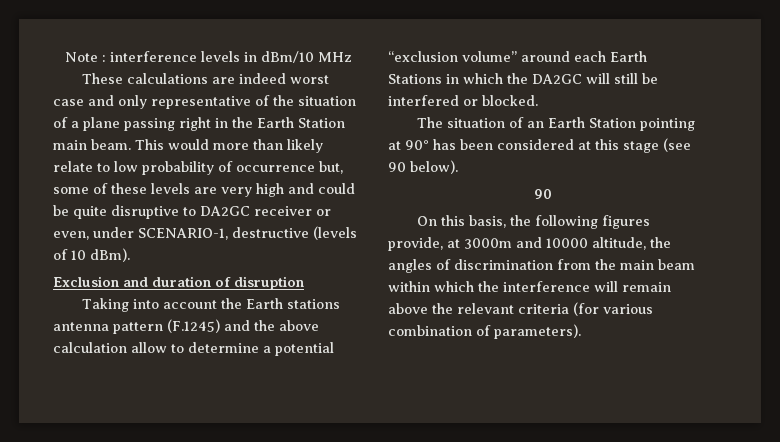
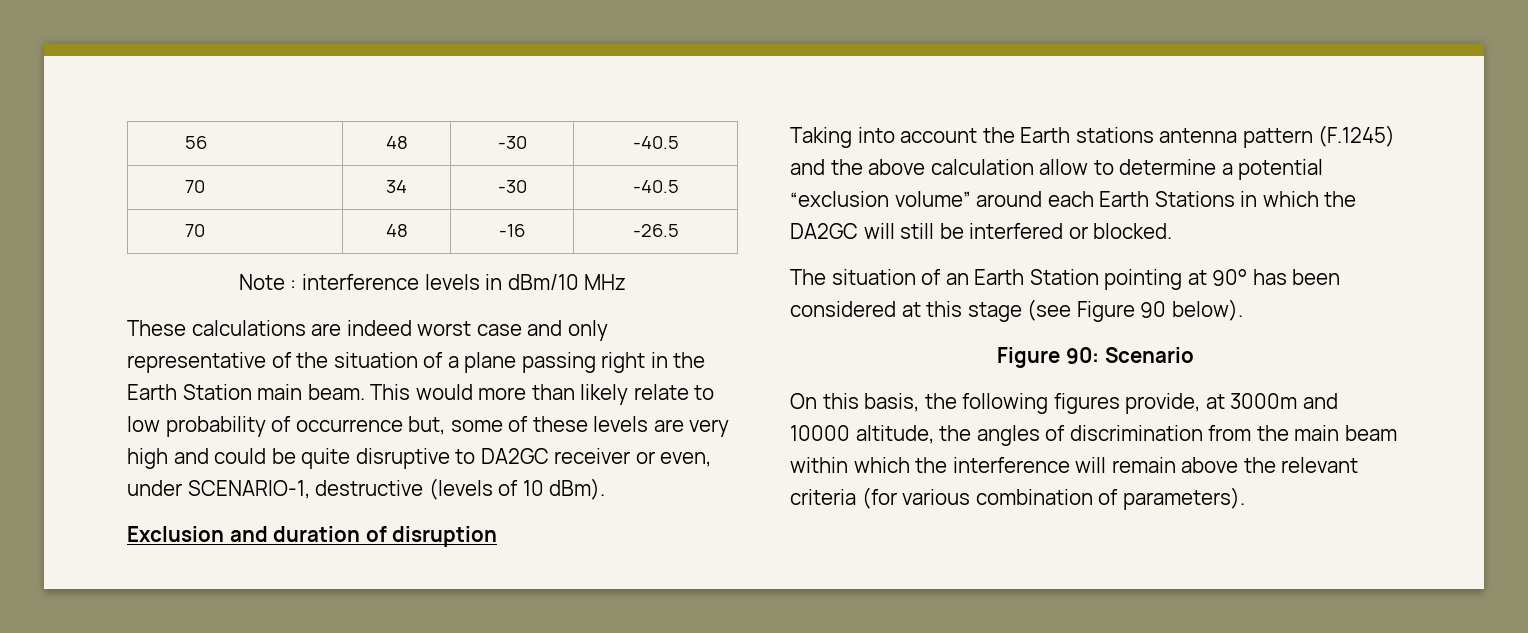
(64, 57) none -> [185,136,208,149] [385,136,408,149] [497,136,527,149] [632,136,679,149] [185,180,206,193] [386,180,407,193] [497,180,527,193] [632,180,679,193] [185,224,206,237] [385,224,408,237] [499,224,525,237] [632,224,679,237] 56 | 48 | -30 | -40.5 // 70 | 34 | -30 | -40.5 // 70 | 48 | -16 | -26.5 //
(691, 145) none -> [1076,301,1135,322] Figure
[534,189,552,199] 90 -> [997,347,1194,368] Figure 90: Scenario

